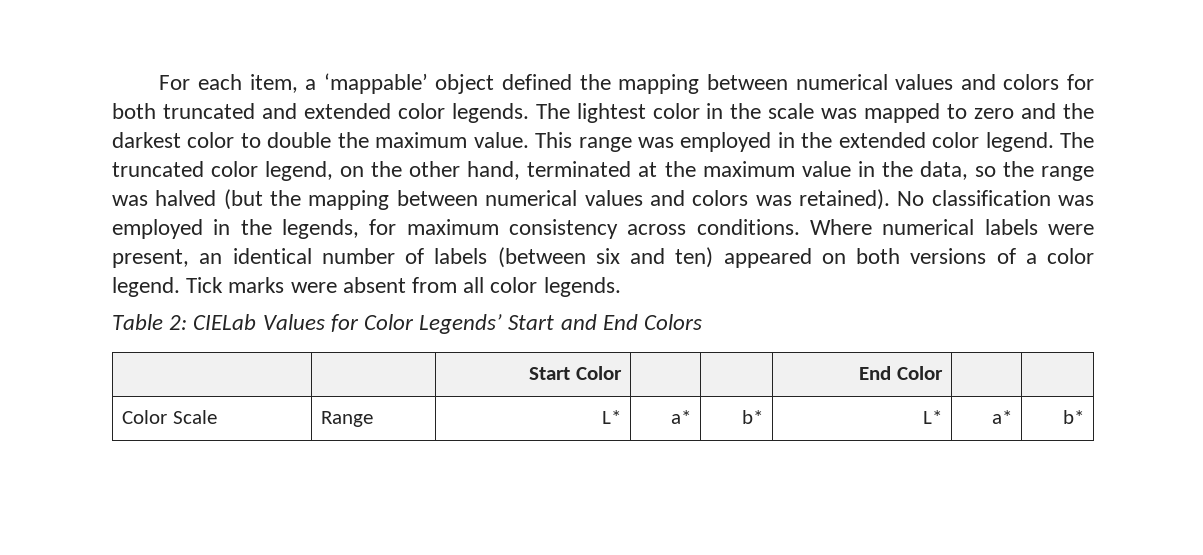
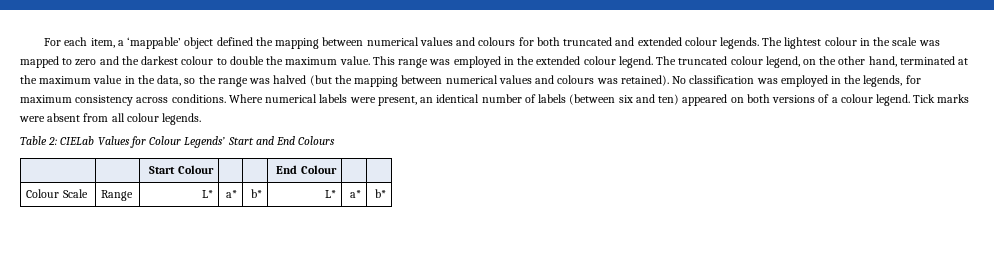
[1003,74,1060,90] colors -> [478,37,516,46] colours
[397,103,445,119] color -> [684,37,717,46] colour
[652,103,700,119] color -> [824,37,857,46] colour
[187,132,235,148] color -> [181,56,214,65] colour
[932,132,980,148] color -> [583,56,616,65] colour
[211,161,259,177] color -> [730,56,763,65] colour
[692,190,749,206] colors -> [557,75,595,84] colours
[1047,248,1094,264] color -> [840,94,873,103] colour
[490,277,538,293] color -> [126,113,159,122] colour
[364,314,415,330] Color -> [149,136,182,145] Colour
[644,314,703,330] [529,366,622,380] [859,366,943,380] [122,410,168,424] Colors // | | Start Color | | | End Color | | // Color -> [298,136,336,145] [149,165,214,174] [276,165,337,174] [26,189,60,198] Colours // | | Start Colour | | | End Colour | | // Colour

